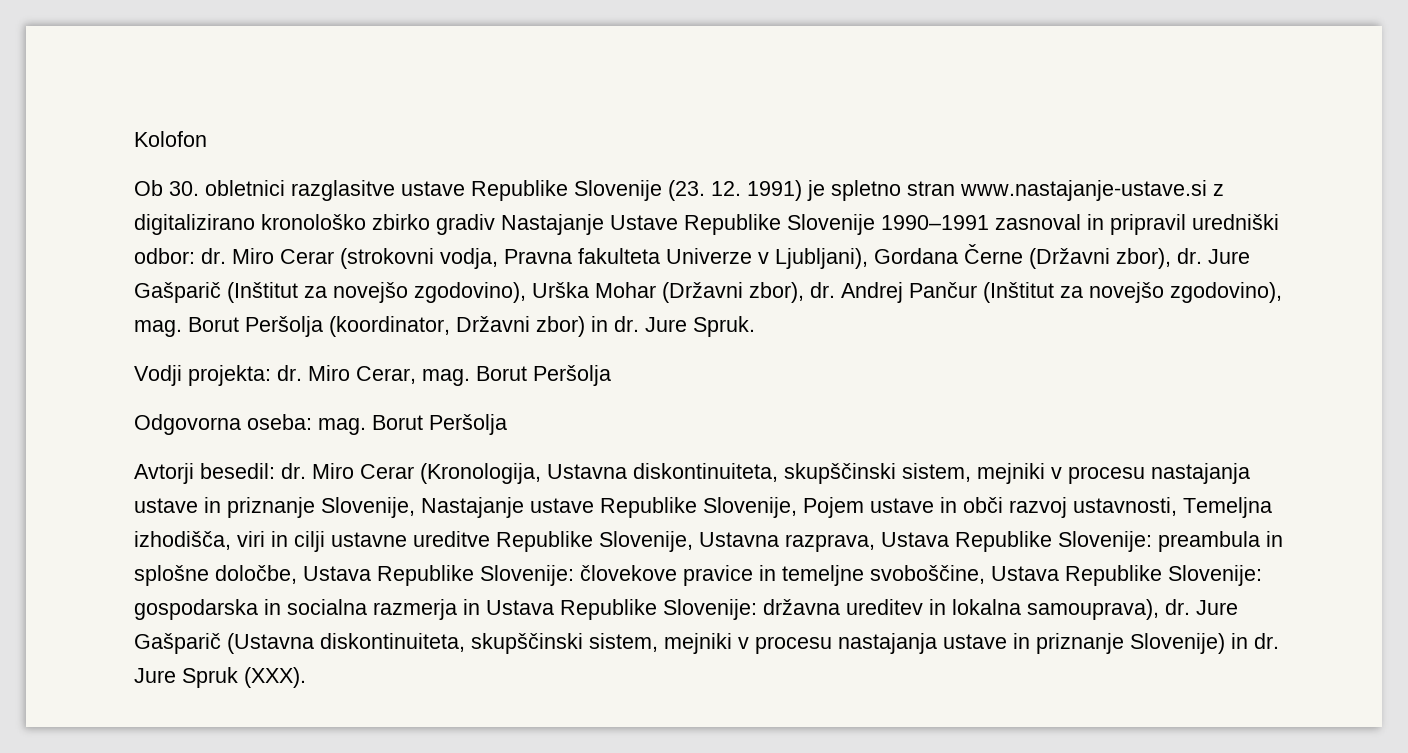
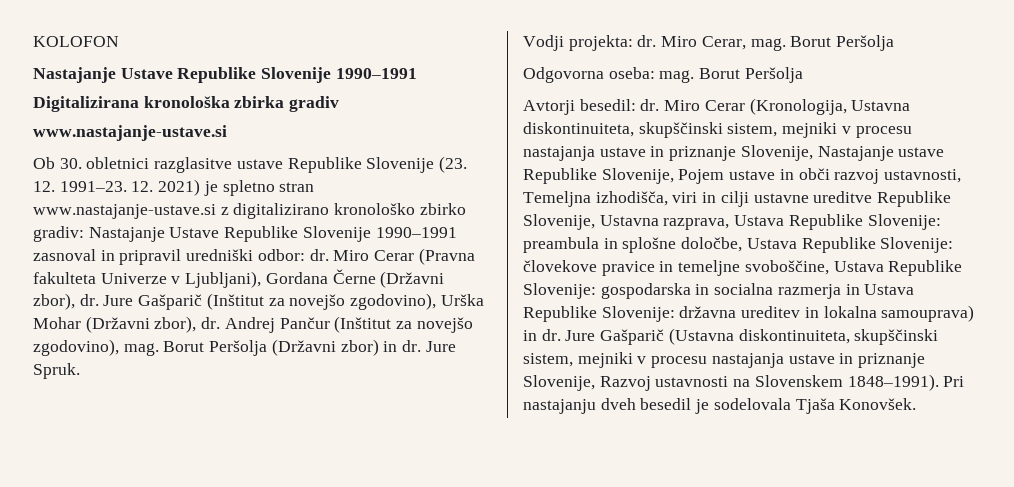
[134,131,207,147] Kolofon -> [33,36,119,47] [33,67,417,83] [33,96,340,112] [33,125,227,141] KOLOFON // Nastajanje Ustave Republike Slovenije 1990–1991 // Digitalizirana kronološka zbirka gradiv // www.nastajanje-ustave.si
[747,180,802,201] 1991) -> [59,179,201,196] 1991–23. 12. 2021)
[436,214,495,235] gradiv -> [33,226,84,242] gradiv:
[340,248,572,269] (strokovni vodja, Pravna -> [418,248,475,265] (Pravna
[329,316,530,337] (koordinator, Državni -> [271,339,336,356] (Državni
[1027,599,1159,620] samouprava), -> [881,305,975,322] [523,330,537,341] samouprava) in
[1130,633,1279,654] [134,667,306,688] Slovenije) in dr. Jure Spruk (XXX). -> [523,374,965,391] [523,398,917,414] Slovenije, Razvoj ustavnosti na Slovenskem 1848–1991). Pri nastajanju dveh besedil je sodelovala Tjaša Konovšek.

